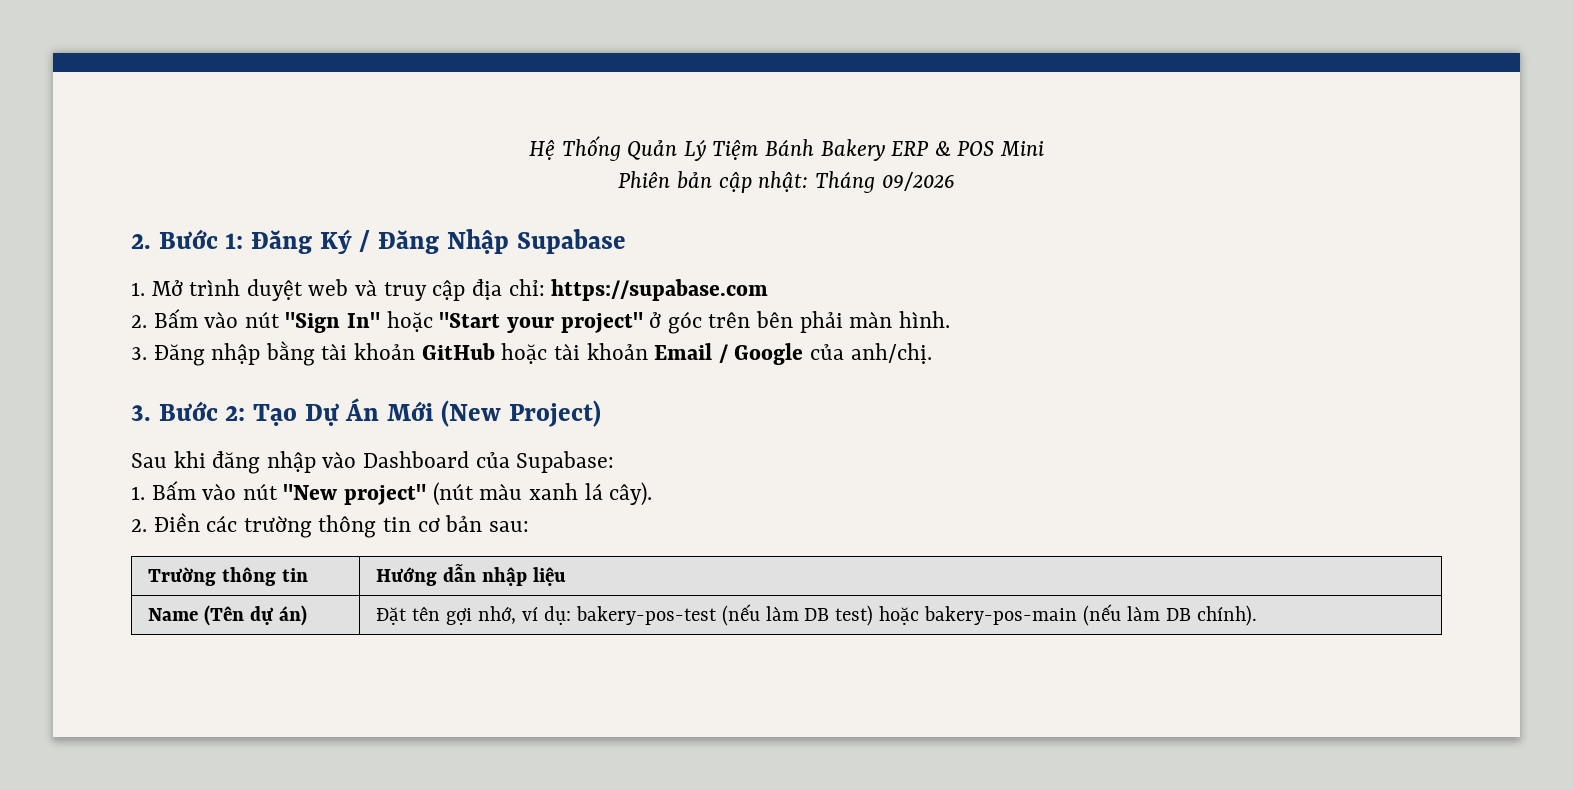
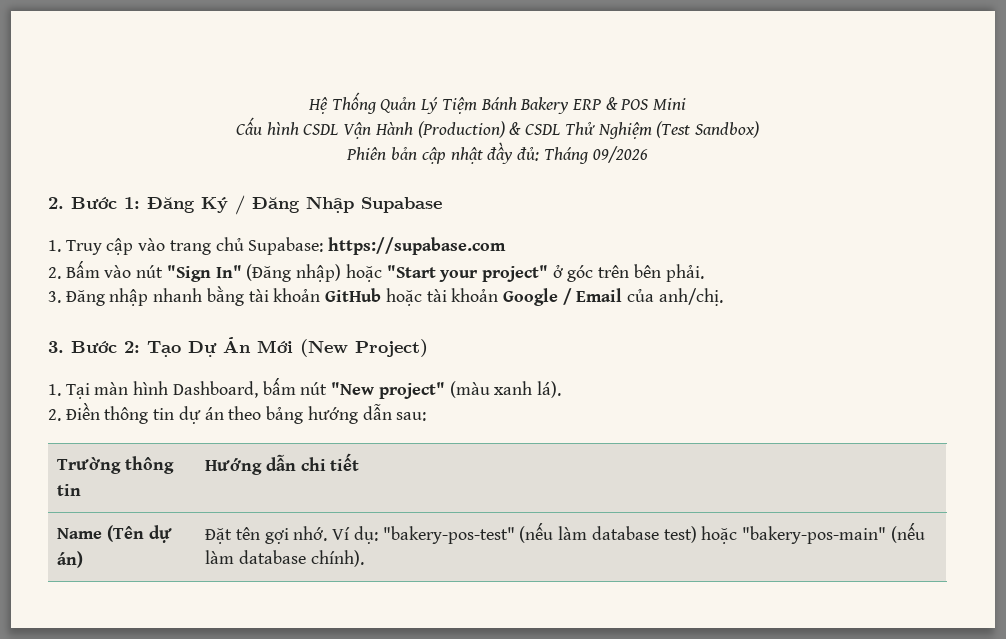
(1045, 148) none -> [236,117,759,139] // Cấu hình CSDL Vận Hành (Production) & CSDL Thử Nghiệm (Test Sandbox)
[758,171,809,192] nhật: -> [450,142,540,164] nhật đầy đủ:
[151,279,545,301] Mở trình duyệt web và truy cập địa chỉ: -> [65,237,324,255] Truy cập vào trang chủ Supabase:
(381, 320) none -> [246,264,342,282] (Đăng nhập)
[799,311,950,333] phải màn hình. -> [665,264,704,282] phải.
(261, 354) none -> [153,288,203,302] nhanh
[654,343,804,365] Email / Google -> [502,288,623,306] Google / Email
[131,451,615,474] [131,481,653,506] [131,513,483,538] Sau khi đăng nhập vào Dashboard của Supabase: // 1. Bấm vào nút "New project" (nút màu xanh lá cây). // 2. Điền các trường thông tin cơ bản -> [48,377,561,399] [48,402,392,424] 1. Tại màn hình Dashboard, bấm nút "New project" (màu xanh lá). // 2. Điền thông tin dự án theo bảng hướng dẫn
[481,567,566,586] nhập liệu -> [300,453,360,471] chi tiết
[477,604,830,626] nhớ, ví dụ: bakery-pos-test (nếu làm DB -> [293,522,659,544] nhớ. Ví dụ: "bakery-pos-test" (nếu làm database
[924,604,1192,626] bakery-pos-main (nếu làm DB -> [741,522,925,544] [205,550,306,564] "bakery-pos-main" (nếu làm database

